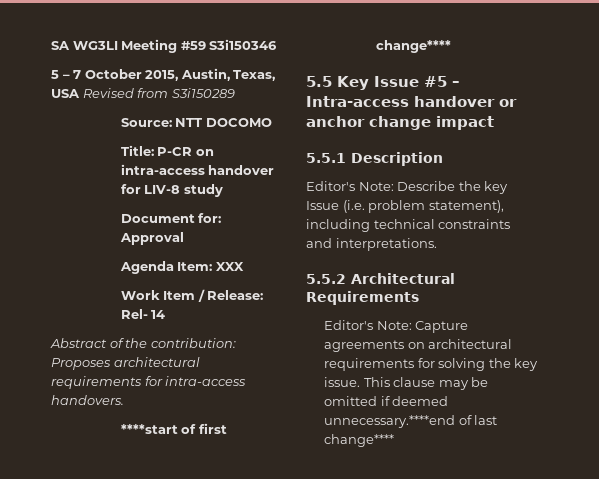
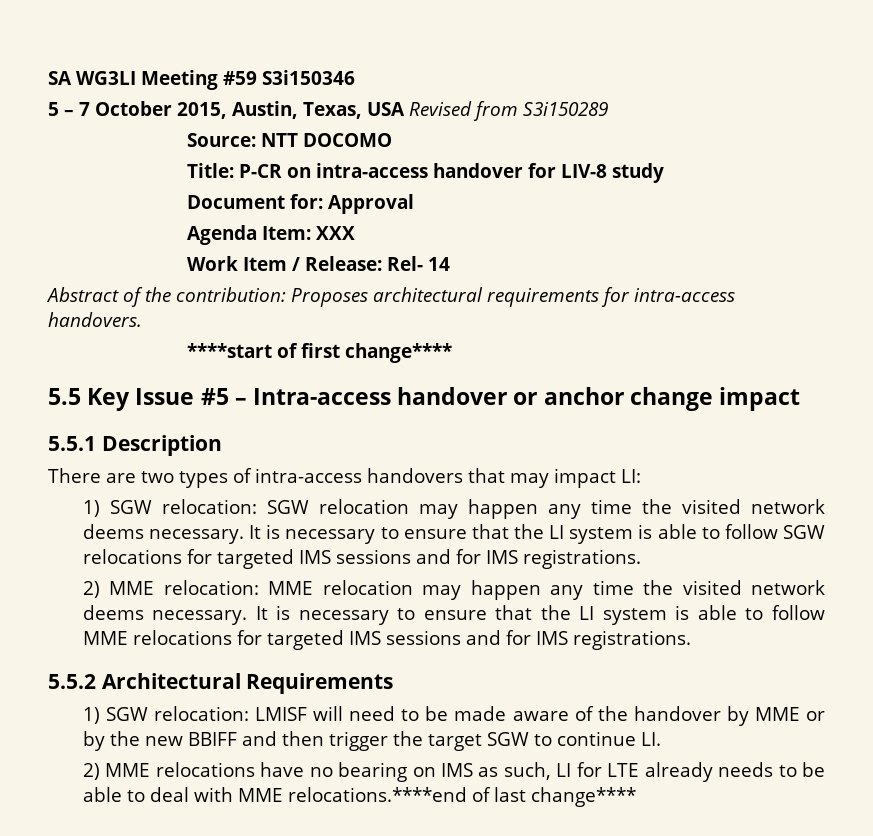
[306,181,509,194] [306,200,504,213] [306,219,511,232] [306,238,437,251] [306,273,455,284] [306,291,419,305] [324,320,469,333] [324,339,513,352] [324,358,539,371] [324,377,489,390] [324,396,449,406] [324,415,456,428] Editor's Note: Describe the key Issue (i.e. problem statement), including technical constraints and interpretations. // 5.5.2 Architectural Requirements // Editor's Note: Capture agreements on architectural requirements for solving the key issue. This clause may be omitted if deemed unnecessary.****end -> [48,468,641,488] [82,499,825,519] [82,524,825,544] [82,549,641,569] [82,580,826,600] [82,605,825,625] [82,630,691,650] [48,673,394,694] [82,706,825,726] [82,731,661,751] [82,762,826,782] [82,787,467,802] There are two types of intra-access handovers that may impact LI: // 1) SGW relocation: SGW relocation may happen any time the visited network deems necessary. It is necessary to ensure that the LI system is able to follow SGW relocations for targeted IMS sessions and for IMS registrations. // 2) MME relocation: MME relocation may happen any time the visited network deems necessary. It is necessary to ensure that the LI system is able to follow MME relocations for targeted IMS sessions and for IMS registrations. // 5.5.2 Architectural Requirements // 1) SGW relocation: LMISF will need to be made aware of the handover by MME or by the new BBIFF and then trigger the target SGW to continue LI. // 2) MME relocations have no bearing on IMS as such, LI for LTE already needs to be able to deal with MME relocations.****end

